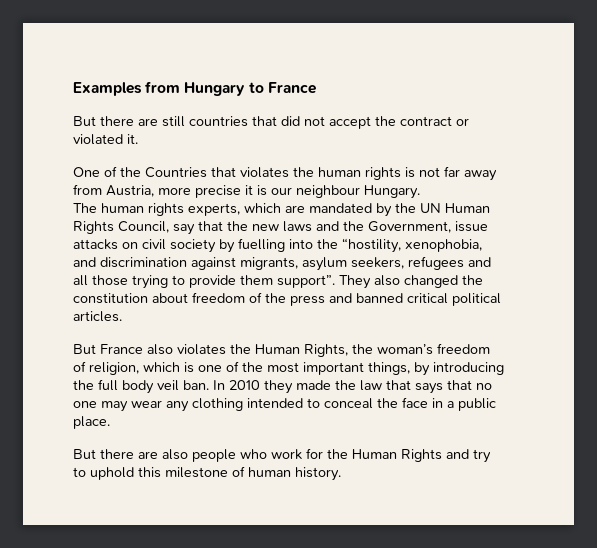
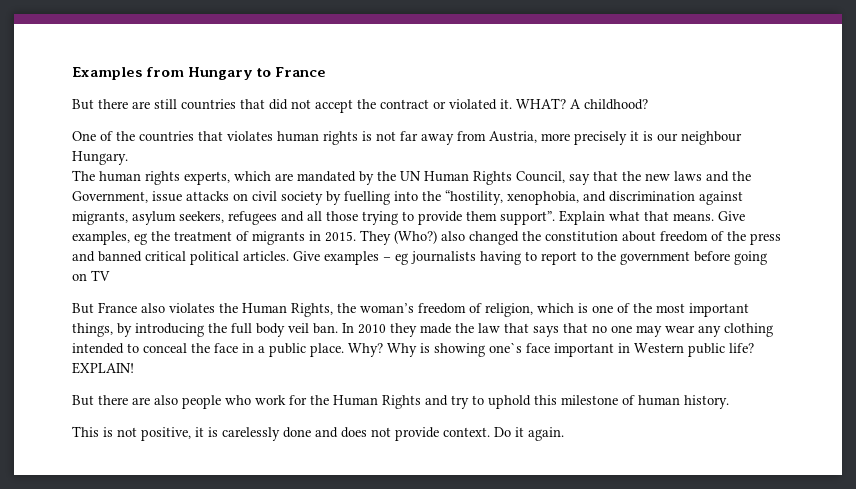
(138, 139) none -> [516,98,648,110] WHAT? A childhood?
[145,167,207,178] Countries -> [139,131,194,142] countries
[293,167,314,177] the -> (273, 136) none
[195,185,241,198] precise -> [574,131,627,145] precisely
[339,275,371,289] They -> [559,210,745,225] [72,230,437,245] Explain what that means. Give examples, eg the treatment of migrants in 2015. They (Who?)
(122, 316) none -> [293,251,767,265] [72,270,110,281] Give examples – eg journalists having to report to the government before going on TV
(110, 422) none -> [348,342,754,357] [72,362,134,374] Why? Why is showing one`s face important in Western public life? EXPLAIN!
(341, 474) none -> [72,426,564,441] // This is not positive, it is carelessly done and does not provide context. Do it again.

